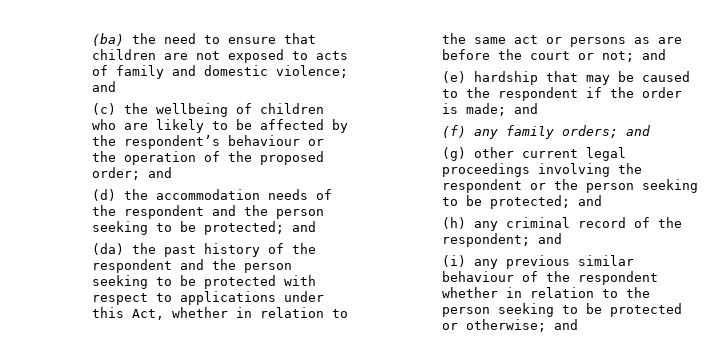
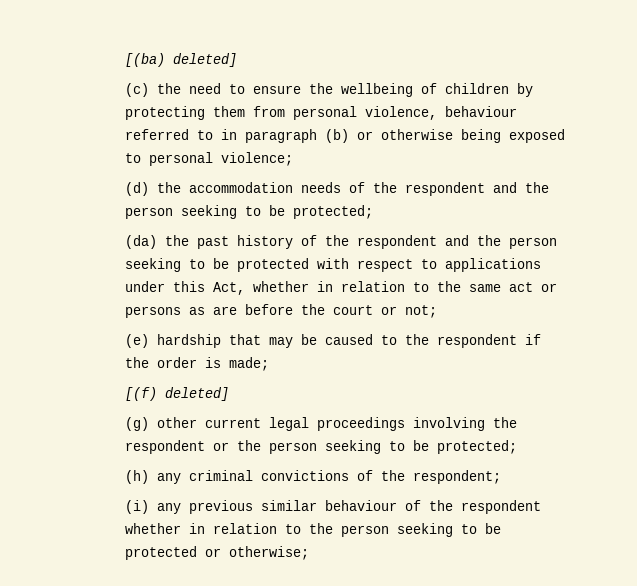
[91,33,124,46] (ba) -> [124,53,237,67] [124,83,149,97] [(ba) deleted] // (c)
[283,33,316,44] [91,49,348,63] [91,65,348,79] [91,81,116,92] [91,103,324,117] [91,119,348,133] [91,135,324,149] [91,151,324,165] [91,167,172,180] that children are not exposed to acts of family and domestic violence; and // (c) the wellbeing of children who are likely to be affected by the respondent’s behaviour or the operation of the proposed order; and -> [308,83,533,97] [124,106,517,120] [124,129,565,143] [124,152,293,166] the wellbeing of children by protecting them from personal violence, behaviour referred to in paragraph (b) or otherwise being exposed to personal violence;
[291,221,316,232] and -> (373, 212) none
[641,49,666,60] and -> (437, 311) none
[513,103,538,114] [441,125,650,139] and // (f) any family orders; and -> [124,387,229,401] // [(f) deleted]
[577,195,602,206] and -> (517, 447) none
[577,217,626,228] record -> [260,470,349,481] convictions
[537,233,562,244] and -> (501, 477) none
[553,319,578,330] and -> (309, 553) none

